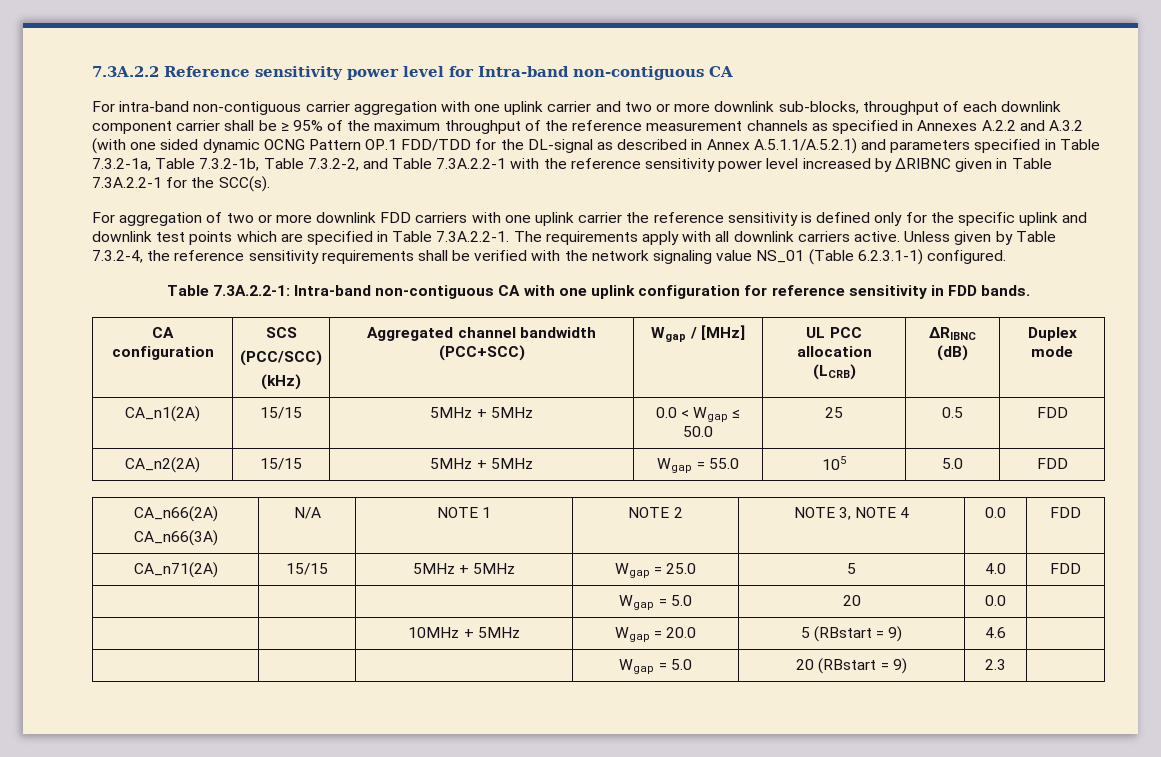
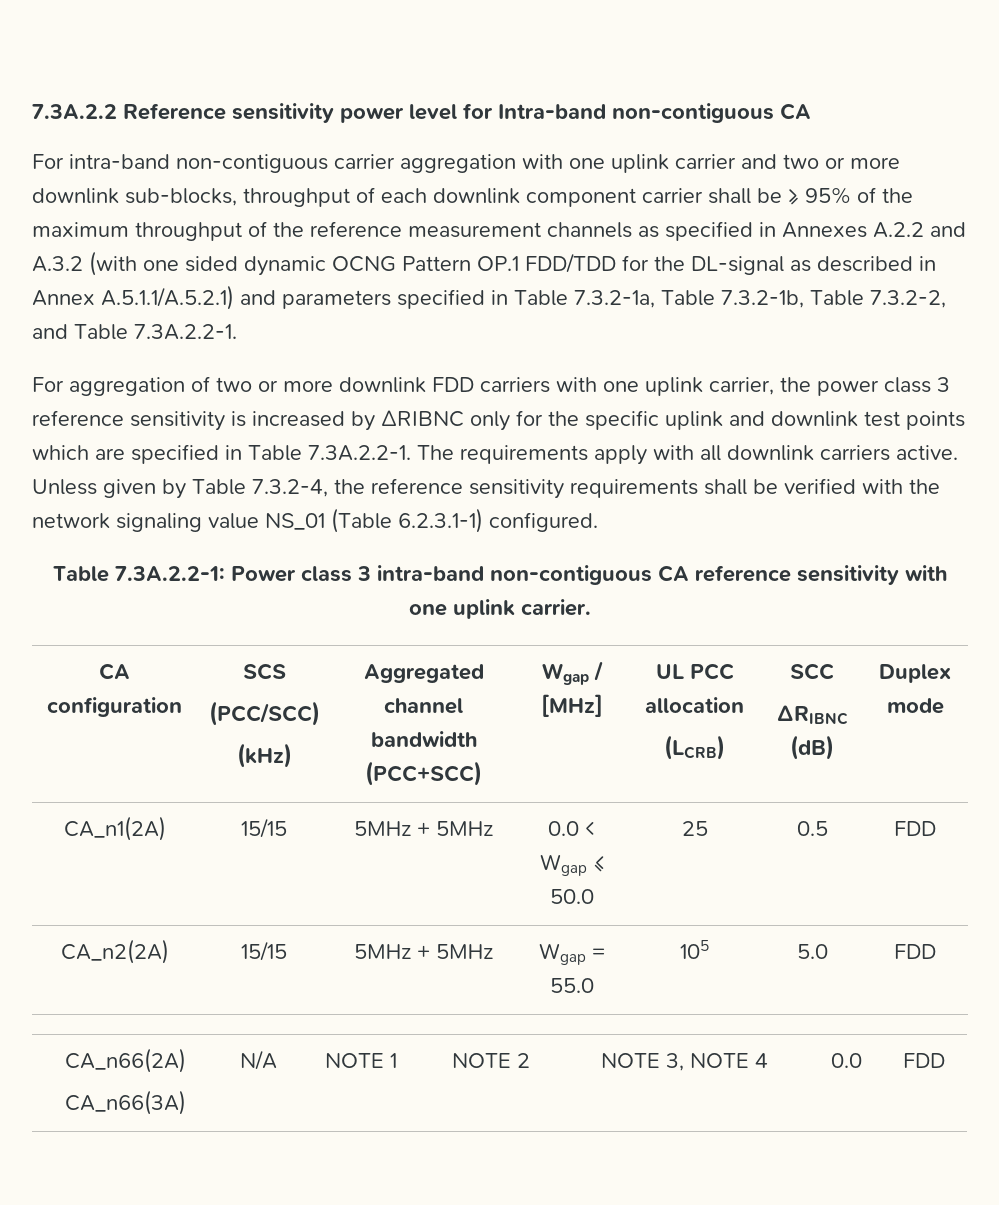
[436,158,1052,172] [92,176,270,192] 7.3A.2.2-1 with the reference sensitivity power level increased by ΔRIBNC given in Table 7.3A.2.2-1 for the SCC(s). -> [134,324,237,340] 7.3A.2.2-1.
[578,212,871,226] carrier the reference sensitivity is defined -> [709,377,950,396] [32,410,464,431] carrier, the power class 3 reference sensitivity is increased by ΔRIBNC
[294,285,1031,299] Intra-band non-contiguous CA with one uplink configuration for reference sensitivity in FDD bands. -> [231,565,947,585] [409,599,591,619] Power class 3 intra-band non-contiguous CA reference sensitivity with one uplink carrier.
(856, 372) none -> [790,663,834,680] SCC //
[133,562,218,578] [286,563,328,575] [412,563,516,574] [614,563,697,578] [847,563,856,574] [985,563,1006,574] [1050,563,1081,574] [619,595,692,610] [842,595,861,606] [985,595,1006,606] [408,627,520,638] [614,627,697,642] [800,626,903,642] [985,627,1006,638] [619,659,692,674] [796,658,907,674] [985,659,1006,670] // CA_n71(2A) | 15/15 | 5MHz + 5MHz | Wgap = 25.0 | 5 | 4.0 | FDD // | | | Wgap = 5.0 | 20 | 0.0 | // | | 10MHz + 5MHz | Wgap = 20.0 | 5 (RBstart = 9) | 4.6 | // | | | Wgap = 5.0 | 20 (RBstart = 9) | 2.3 | -> (945, 1060) none

